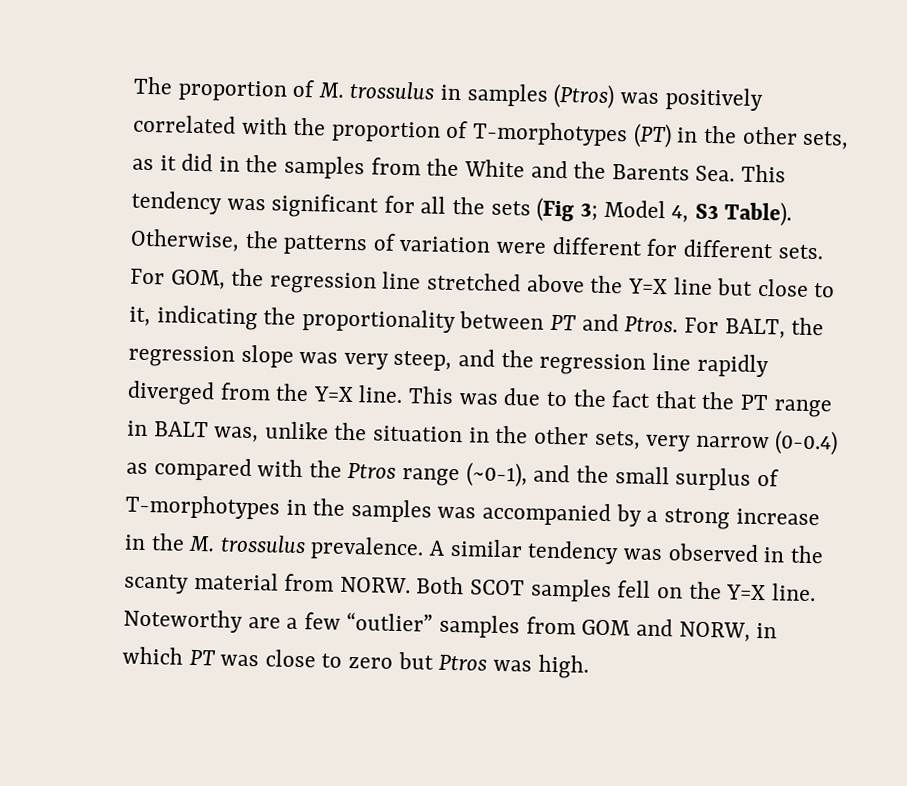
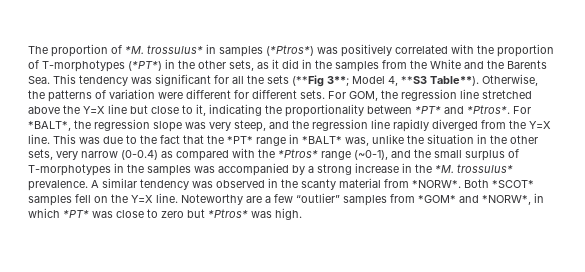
[317,80,436,100] M. trossulus -> [125,45,203,54] *M. trossulus*
[553,83,616,110] (Ptros) -> [266,45,314,56] (*Ptros*)
[632,123,672,149] (PT) -> [128,61,162,71] (*PT*)
[536,197,793,227] (Fig 3; Model 4, S3 Table). -> [292,75,479,87] (**Fig 3**; Model 4, **S3 Table**).
[550,313,786,339] PT and Ptros. For BALT, -> [415,105,531,114] [28,121,71,131] *PT* and *Ptros*. For *BALT*,
[739,394,769,411] PT -> [227,136,253,144] *PT*
[153,421,209,438] BALT -> [302,136,342,144] *BALT*
[347,462,397,479] Ptros -> [278,149,318,158] *Ptros*
[188,534,306,554] M. trossulus -> [435,164,513,173] *M. trossulus*
[339,576,526,596] NORW. Both SCOT -> [412,179,534,188] *NORW*. Both *SCOT*
[581,618,751,642] GOM and NORW, -> [418,195,531,205] *GOM* and *NORW*,
[188,649,216,666] PT -> [63,210,89,218] *PT*
[438,654,488,671] Ptros -> [208,209,248,218] *Ptros*

